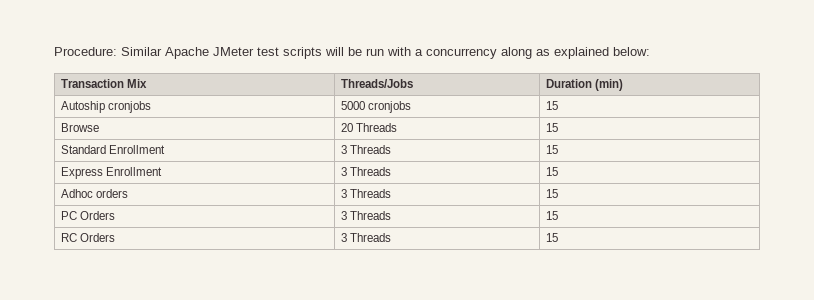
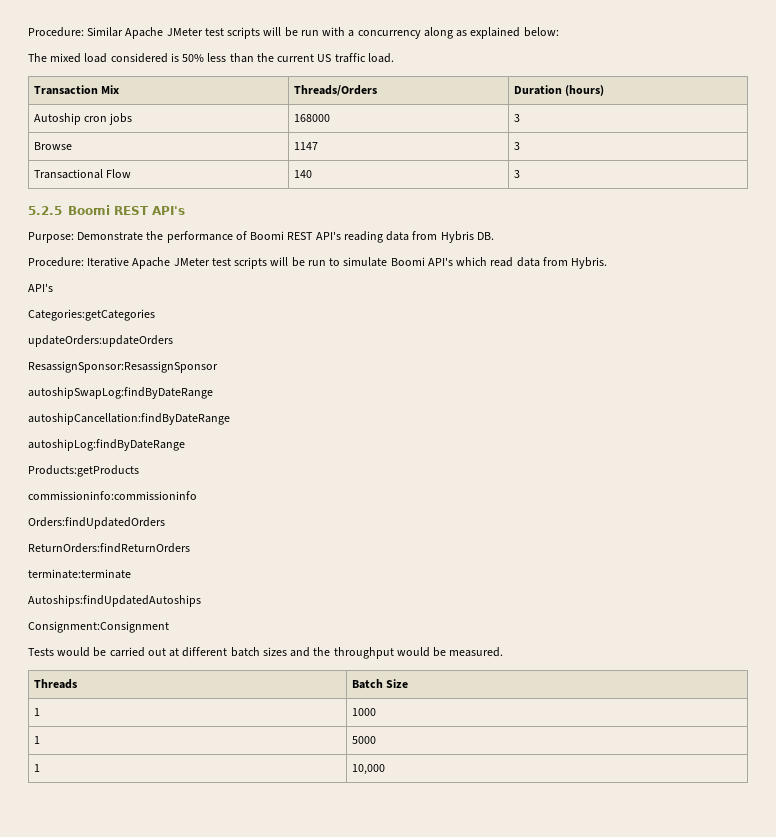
(650, 51) none -> [28,53,394,63] // The mixed load considered is 50% less than the current US traffic load.
[341,79,414,88] Threads/Jobs -> [293,85,377,96] Threads/Orders
[595,79,624,91] (min) -> [564,85,604,96] (hours)
[108,101,152,113] [341,101,412,113] [546,101,559,110] [61,123,100,132] [341,123,398,132] [546,123,559,132] [61,145,166,154] [341,145,392,154] [546,145,559,154] [61,167,163,179] [341,167,392,176] [546,167,559,176] [61,189,129,198] [341,189,392,198] [546,189,559,198] [61,211,116,220] [341,211,392,220] [546,211,559,220] [61,233,116,242] [341,233,392,242] [546,233,559,242] cronjobs | 5000 cronjobs | 15 // Browse | 20 Threads | 15 // Standard Enrollment | 3 Threads | 15 // Express Enrollment | 3 Threads | 15 // Adhoc orders | 3 Threads | 15 // PC Orders | 3 Threads | 15 // RC Orders | 3 Threads | 15 -> [83,113,133,125] [293,114,330,122] [513,114,520,122] [33,142,72,150] [293,142,318,150] [513,142,520,150] [33,169,131,179] [293,170,312,178] [513,170,520,178] [28,205,185,215] [28,231,494,243] [28,257,608,269] [28,283,53,292] [28,309,155,321] [28,335,173,347] [28,361,218,373] [28,387,213,399] [28,413,230,425] [28,439,185,451] [28,465,139,477] [28,491,197,500] [28,517,165,529] [28,543,190,553] [28,569,131,579] [28,595,201,607] [28,621,169,633] [28,647,504,659] [33,679,77,689] [351,679,408,689] [33,708,40,716] [351,708,376,716] [33,736,40,744] [351,736,376,744] [33,764,40,772] [351,764,385,775] cron jobs | 168000 | 3 // Browse | 1147 | 3 // Transactional Flow | 140 | 3 // 5.2.5 Boomi REST API's // Purpose: Demonstrate the performance of Boomi REST API's reading data from Hybris DB. // Procedure: Iterative Apache JMeter test scripts will be run to simulate Boomi API's which read data from Hybris. // API's // Categories:getCategories // updateOrders:updateOrders // ResassignSponsor:ResassignSponsor // autoshipSwapLog:findByDateRange // autoshipCancellation:findByDateRange // autoshipLog:findByDateRange // Products:getProducts // commissioninfo:commissioninfo // Orders:findUpdatedOrders // ReturnOrders:findReturnOrders // terminate:terminate // Autoships:findUpdatedAutoships // Consignment:Consignment // Tests would be carried out at different batch sizes and the throughput would be measured. // Threads | Batch Size // 1 | 1000 // 1 | 5000 // 1 | 10,000

